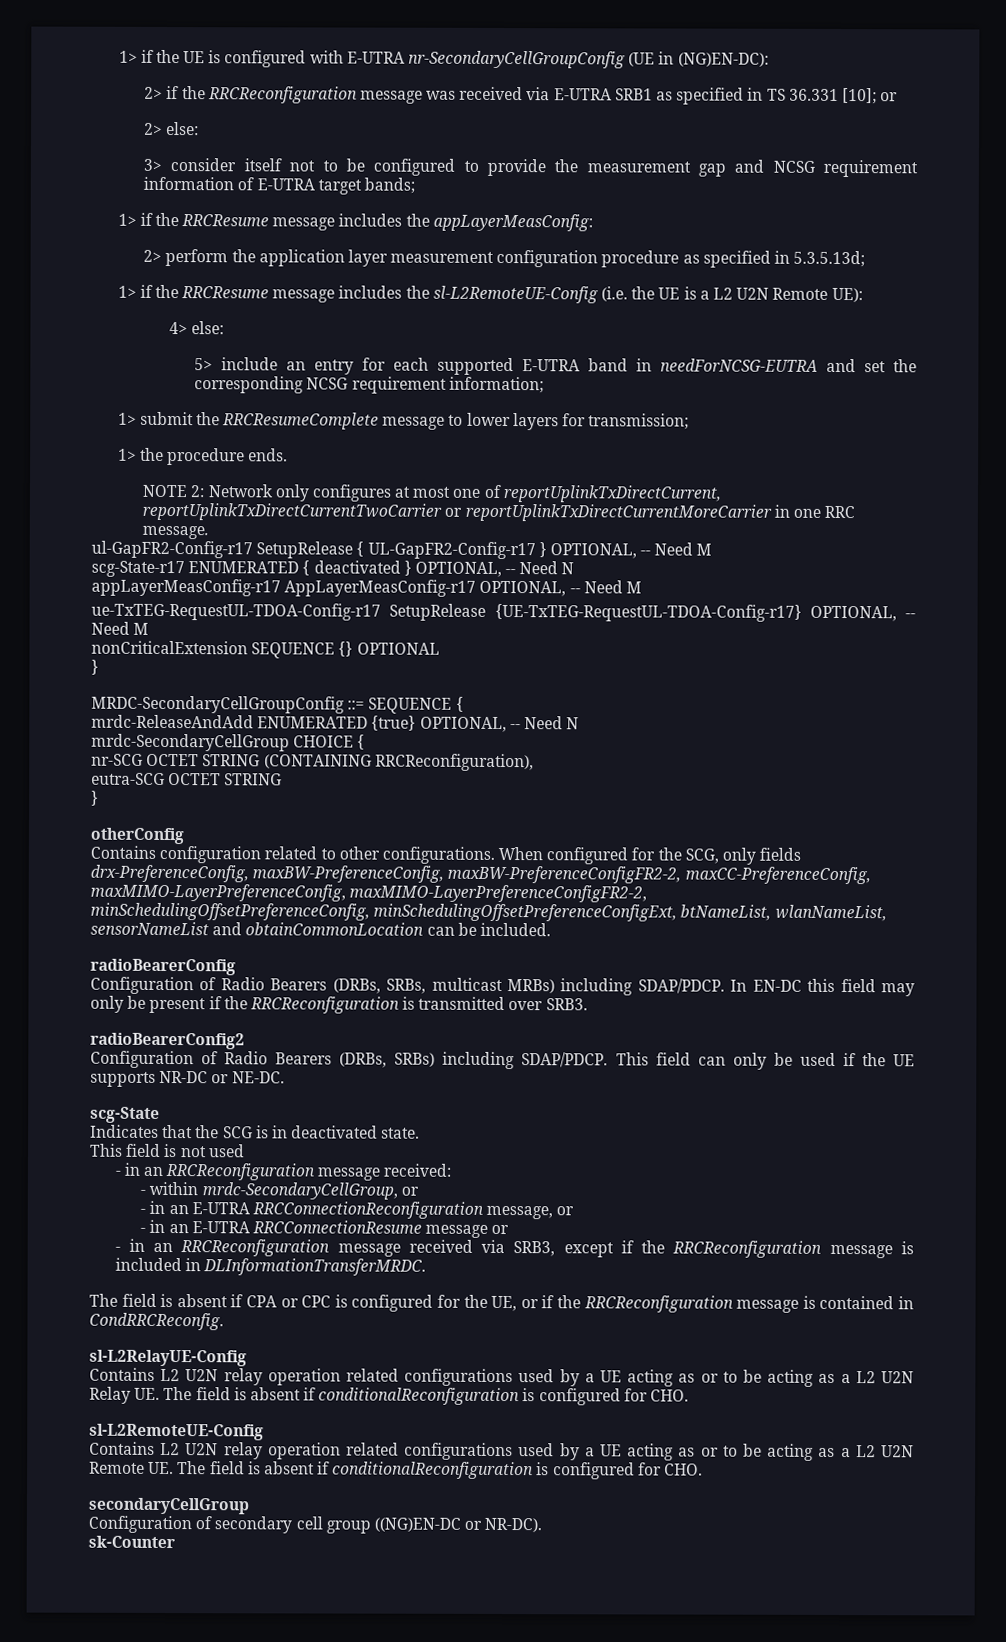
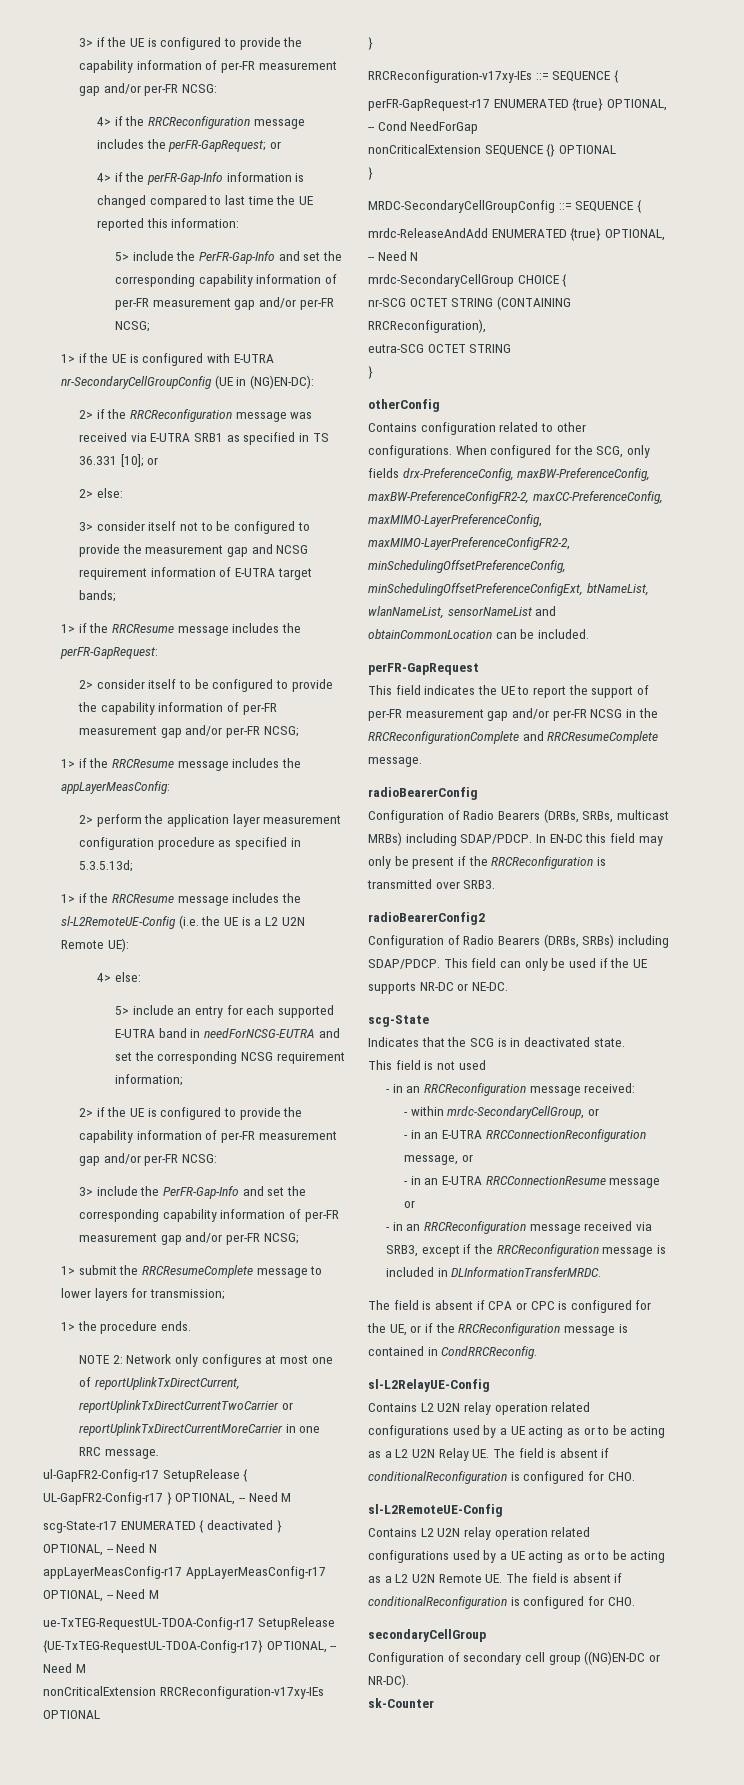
(118, 56) none -> [79,37,303,50] [79,60,337,73] [79,83,217,96] [97,116,305,129] [97,139,282,152] [97,172,305,185] [97,195,313,208] [97,218,240,231] [115,251,342,264] [115,274,338,287] [115,297,334,310] [115,321,151,332] 3> if the UE is configured to provide the capability information of per-FR measurement gap and/or per-FR NCSG: // 4> if the RRCReconfiguration message includes the perFR-GapRequest; or // 4> if the perFR-Gap-Info information is changed compared to last time the UE reported this information: // 5> include the PerFR-Gap-Info and set the corresponding capability information of per-FR measurement gap and/or per-FR NCSG; //
(415, 185) none -> [61,623,301,636] [60,647,159,659] [79,679,333,692] [78,702,277,715] [79,725,299,738] // 1> if the RRCResume message includes the perFR-GapRequest: // 2> consider itself to be configured to provide the capability information of per-FR measurement gap and/or per-FR NCSG;
(544, 385) none -> [79,1107,303,1120] [79,1130,337,1143] [79,1153,217,1166] [79,1186,306,1199] [79,1209,339,1222] [79,1232,299,1245] // 2> if the UE is configured to provide the capability information of per-FR measurement gap and/or per-FR NCSG: // 3> include the PerFR-Gap-Info and set the corresponding capability information of per-FR measurement gap and/or per-FR NCSG;
(150, 628) none -> [43,1686,324,1699] [43,1710,100,1719] [368,37,373,50] [368,70,619,83] [368,98,667,111] [368,121,479,134] // nonCriticalExtension RRCReconfiguration-v17xy-IEs OPTIONAL // } // RRCReconfiguration-v17xy-IEs ::= SEQUENCE { // perFR-GapRequest-r17 ENUMERATED {true} OPTIONAL, -- Cond NeedForGap
(551, 929) none -> [368,663,479,675] [368,685,649,698] [368,708,658,721] [368,731,659,744] [368,757,422,767] // perFR-GapRequest // This field indicates the UE to report the support of per-FR measurement gap and/or per-FR NCSG in the RRCReconfigurationComplete and RRCResumeComplete message.

